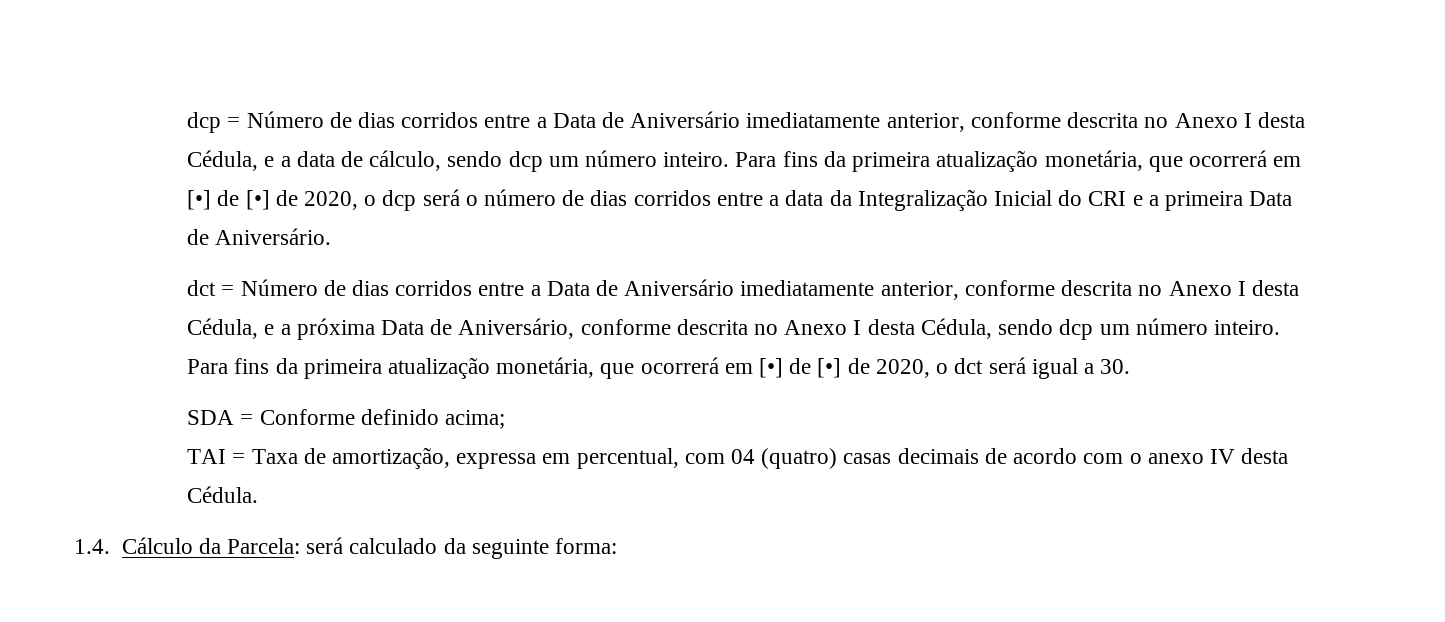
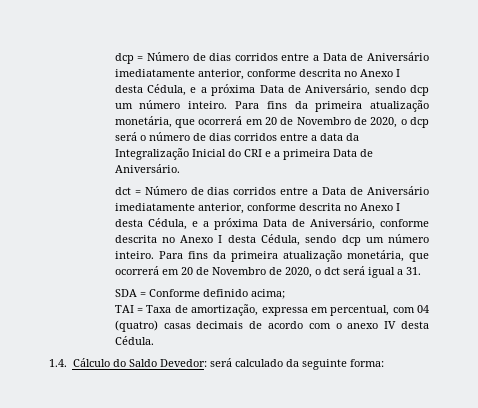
[296,150,442,171] data de cálculo, -> [211,84,371,96] próxima Data de Aniversário,
[187,190,270,210] [•] de [•] -> [265,117,351,125] 20 de Novembro
[759,358,842,378] [•] de [•] -> [180,267,266,275] 20 de Novembro
[1100,359,1131,374] 30. -> [405,267,421,275] 31.
[198,538,300,554] da Parcela: -> [112,359,207,367] do Saldo Devedor:

